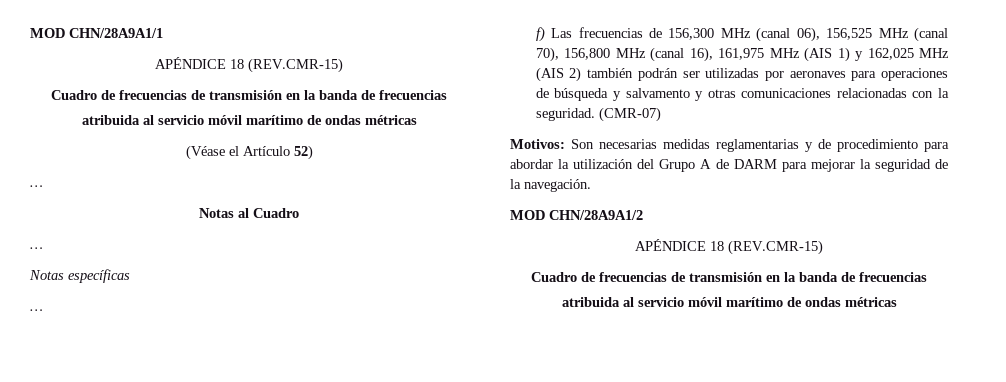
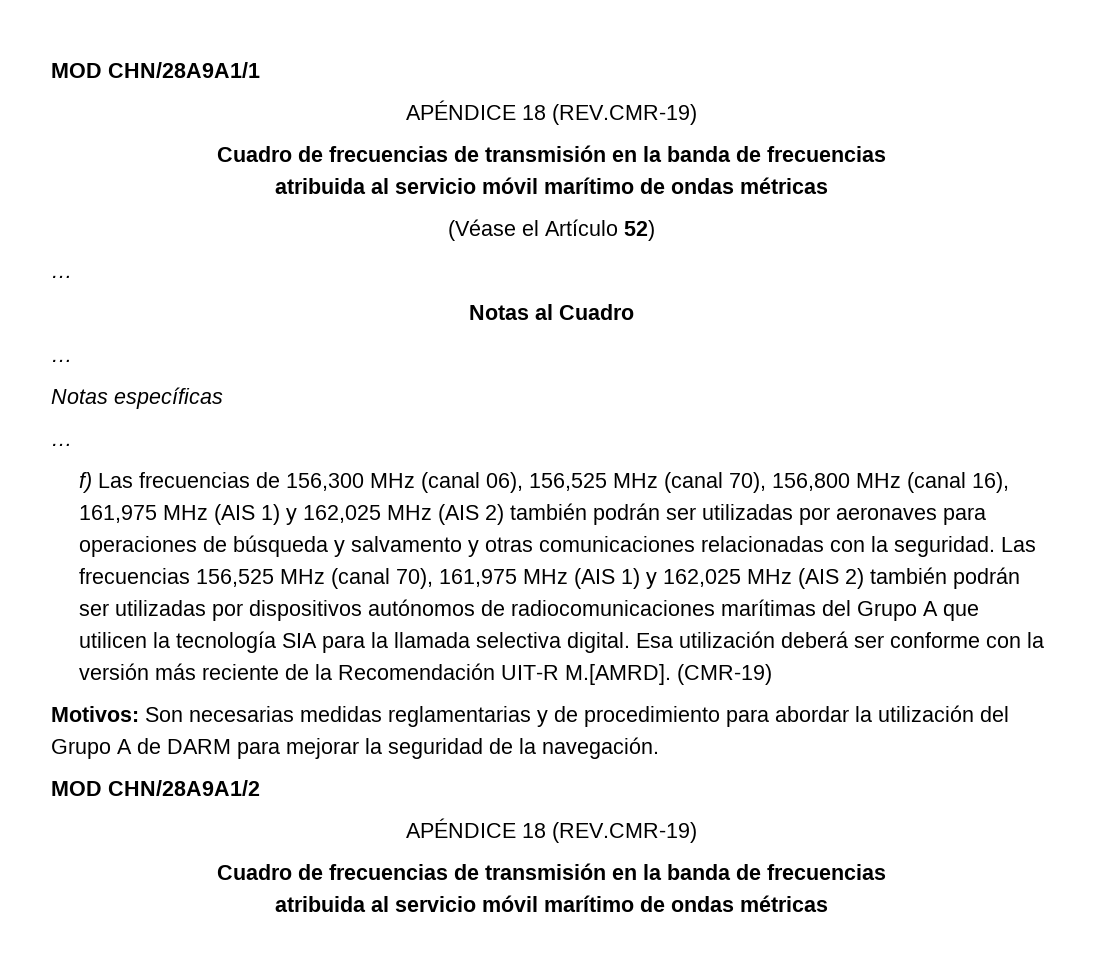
[248,58,343,73] (REV.CMR-15) -> [551,104,697,125] (REV.CMR-19)
[598,107,661,122] (CMR-07) -> [1000,537,1036,552] [78,567,1020,589] [78,599,979,621] [78,631,1044,653] [78,663,772,685] Las frecuencias 156,525 MHz (canal 70), 161,975 MHz (AIS 1) y 162,025 MHz (AIS 2) también podrán ser utilizadas por dispositivos autónomos de radiocomunicaciones marítimas del Grupo A que utilicen la tecnología SIA para la llamada selectiva digital. Esa utilización deberá ser conforme con la versión más reciente de la Recomendación UIT-R M.[AMRD]. (CMR-19)
[728,240,823,255] (REV.CMR-15) -> [551,822,697,843] (REV.CMR-19)

